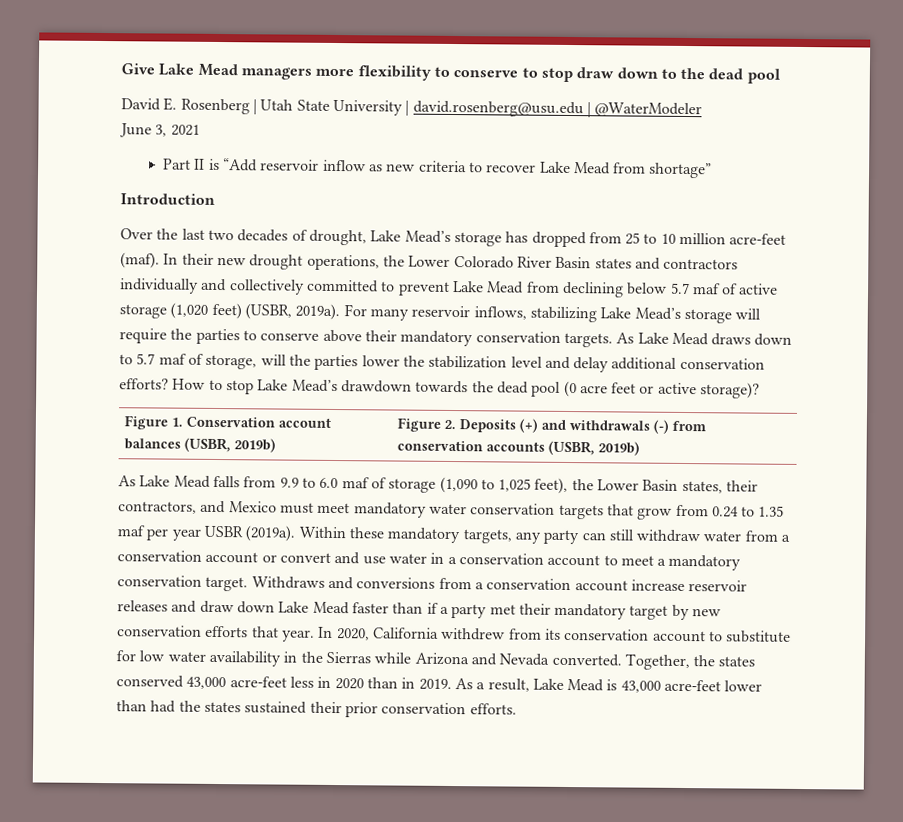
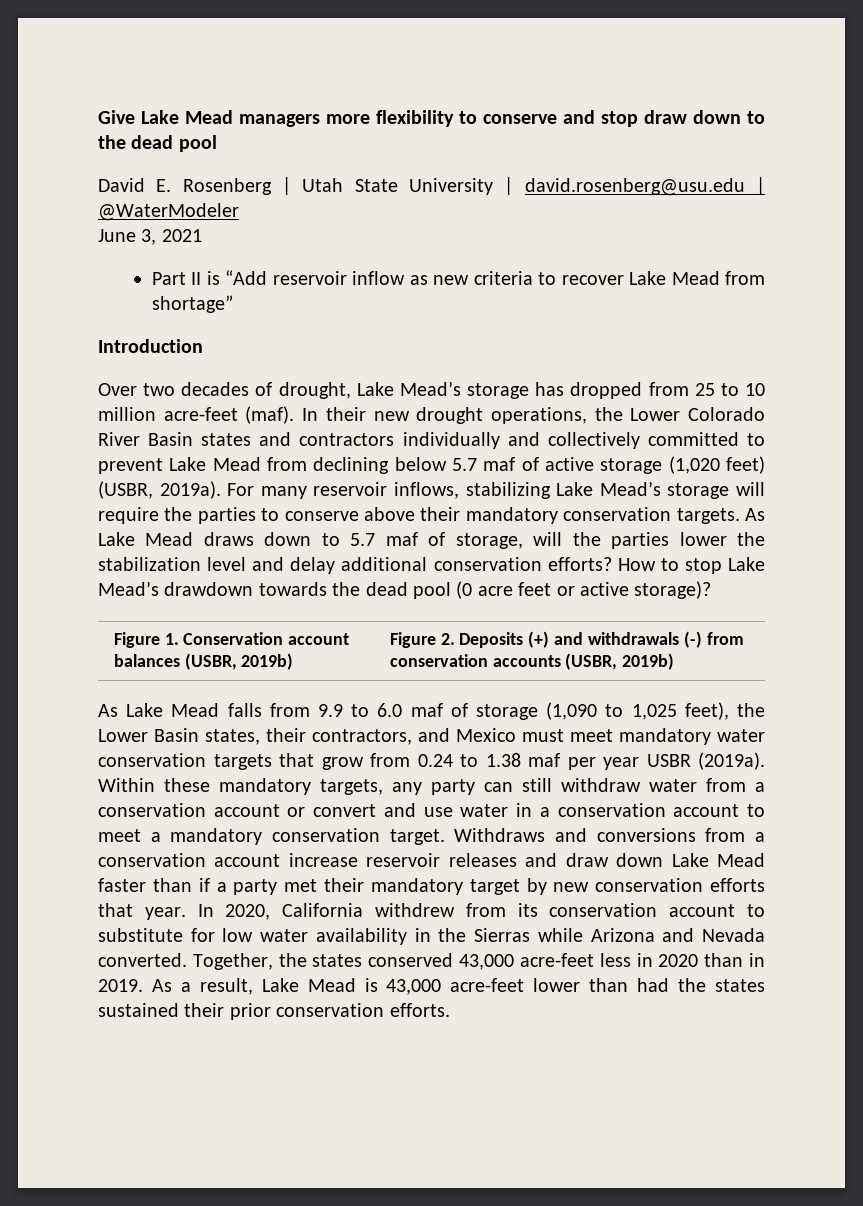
[521,67,538,78] to -> [563,110,595,124] and
[156,228,205,240] the last -> (137, 389) none
[758,505,785,517] 1.35 -> [485,753,521,767] 1.38

